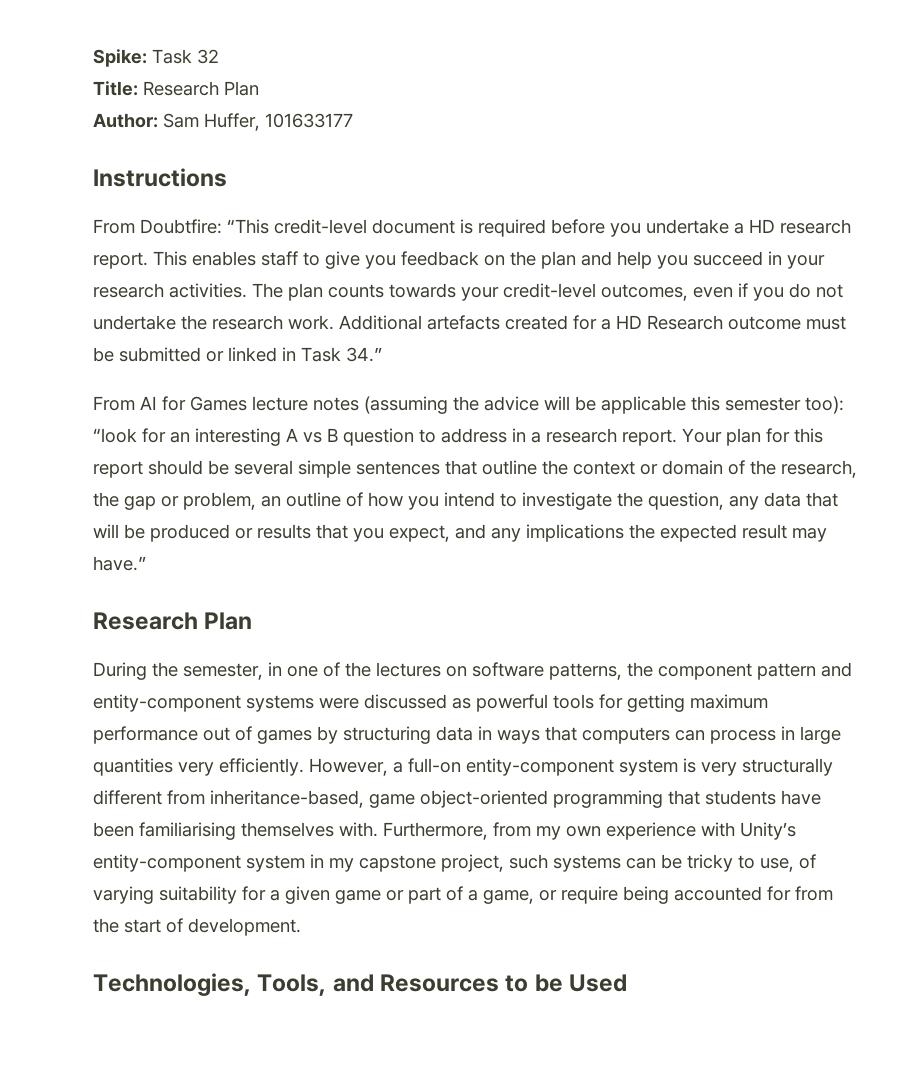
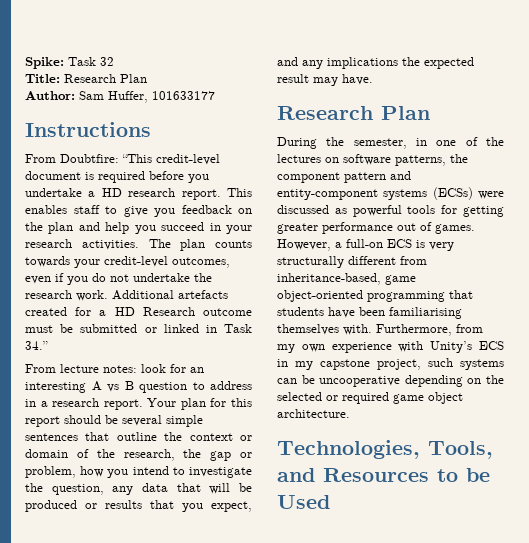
[140,396,844,414] [93,428,137,443] AI for Games lecture notes (assuming the advice will be applicable this semester too): “look -> [60,364,166,373] lecture notes: look
[261,492,363,507] an outline of -> (76, 472) none
[93,556,146,571] have.” -> [342,74,373,85] have.
(314, 703) none -> [432,187,473,200] (ECSs)
[690,694,768,709] maximum -> [277,223,318,234] greater
[257,726,841,744] [93,758,304,776] games by structuring data in ways that computers can process in large quantities very efficiently. -> [435,224,475,234] games.
[466,758,678,776] entity-component system -> [387,239,412,248] ECS
[93,854,305,872] entity-component system -> [479,341,504,350] ECS
[687,854,816,872] [93,886,833,904] [93,918,301,936] tricky to use, of varying suitability for a given game or part of a game, or require being accounted for from the start of development. -> [319,375,504,387] [277,392,463,404] [277,409,350,418] uncooperative depending on the selected or required game object architecture.

